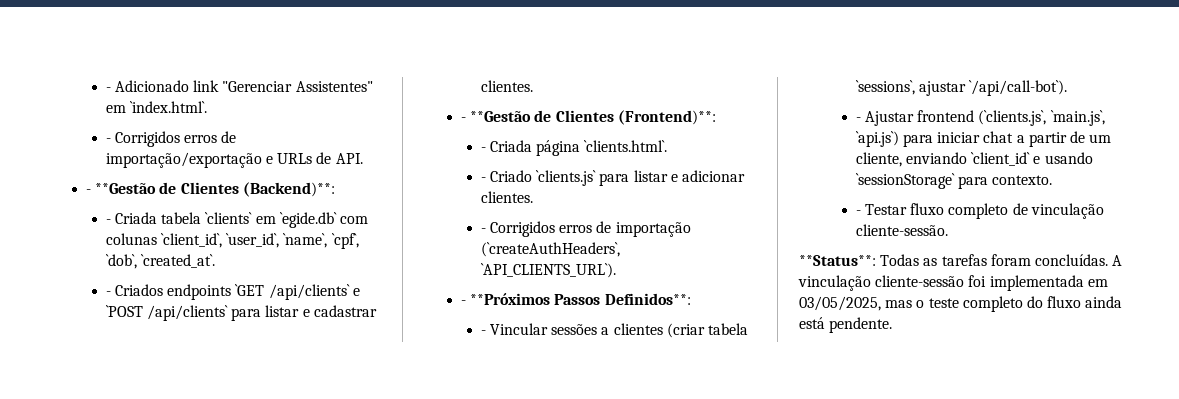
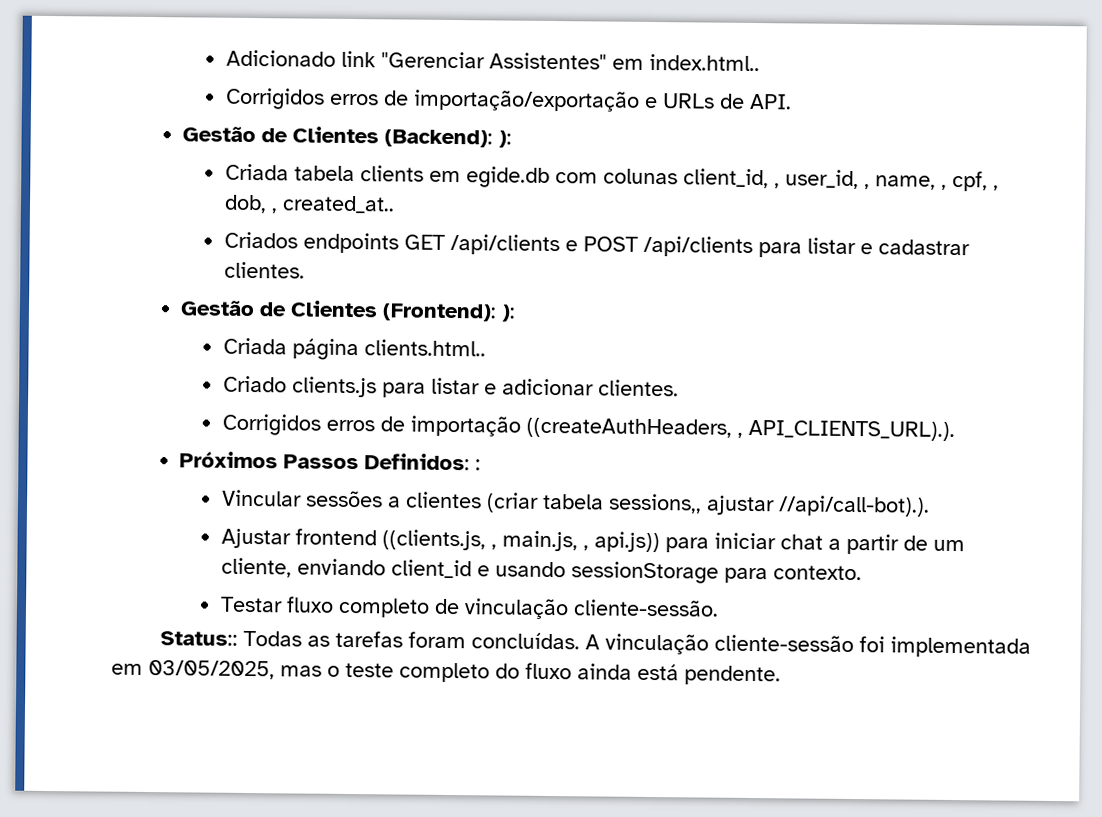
[105,87,111,92] - -> (225, 58) none
[130,101,208,113] [105,138,111,143] `index.html`. // - -> [648,53,760,72] index.html.. //
[85,182,335,197] [105,212,368,228] [105,233,359,249] [105,254,216,269] [105,284,360,300] [105,305,229,321] - **Gestão de Clientes (Backend)**: // - Criada tabela `clients` em `egide.db` com colunas `client_id`, `user_id`, `name`, `cpf`, `dob`, `created_at`. // - Criados endpoints `GET /api/clients` e `POST /api/clients` -> [182,126,513,148] [224,163,999,192] [223,194,395,214] [223,231,753,257] Gestão de Clientes (Backend): ): // Criada tabela clients em egide.db com colunas client_id, , user_id, , name, , cpf, , dob, , created_at.. // Criados endpoints GET /api/clients e POST /api/clients
[460,110,716,125] [480,140,668,156] [480,170,597,186] - **Gestão de Clientes (Frontend)**: // - Criada página `clients.html`. // - Criado `clients.js` -> [180,300,517,322] [222,337,486,361] [222,375,377,398] Gestão de Clientes (Frontend): ): // Criada página clients.html.. // Criado clients.js
[480,228,486,233] - -> (679, 388) none
[480,242,620,257] [480,263,616,278] [460,293,691,305] [480,330,486,335] (`createAuthHeaders`, `API_CLIENTS_URL`). // - **Próximos Passos Definidos**: // - -> [525,417,955,442] [179,451,482,471] ((createAuthHeaders, , API_CLIENTS_URL).). // Próximos Passos Definidos: : //
[855,80,1068,96] [855,110,1105,126] [855,131,899,147] `sessions`, ajustar `/api/call-bot`). // - Ajustar frontend (`clients.js`, `main.js`, `api.js`) -> [607,493,930,517] [220,528,660,553] sessions,, ajustar //api/call-bot).). // Ajustar frontend ((clients.js, , main.js, , api.js))
[971,152,1031,166] `client_id` -> [390,559,472,579] client_id
[855,173,955,189] `sessionStorage` -> [570,561,719,584] sessionStorage
[855,210,861,215] - -> (862, 573) none
[799,255,876,266] **Status**: -> [160,631,239,646] Status::

